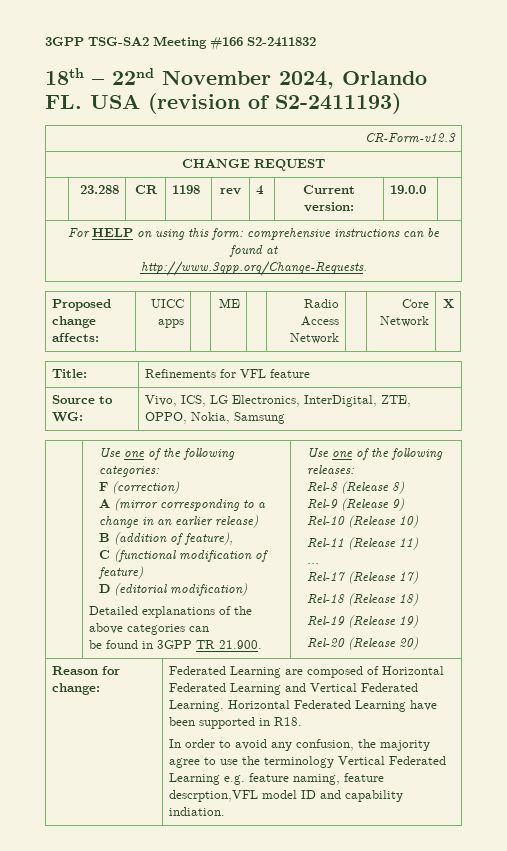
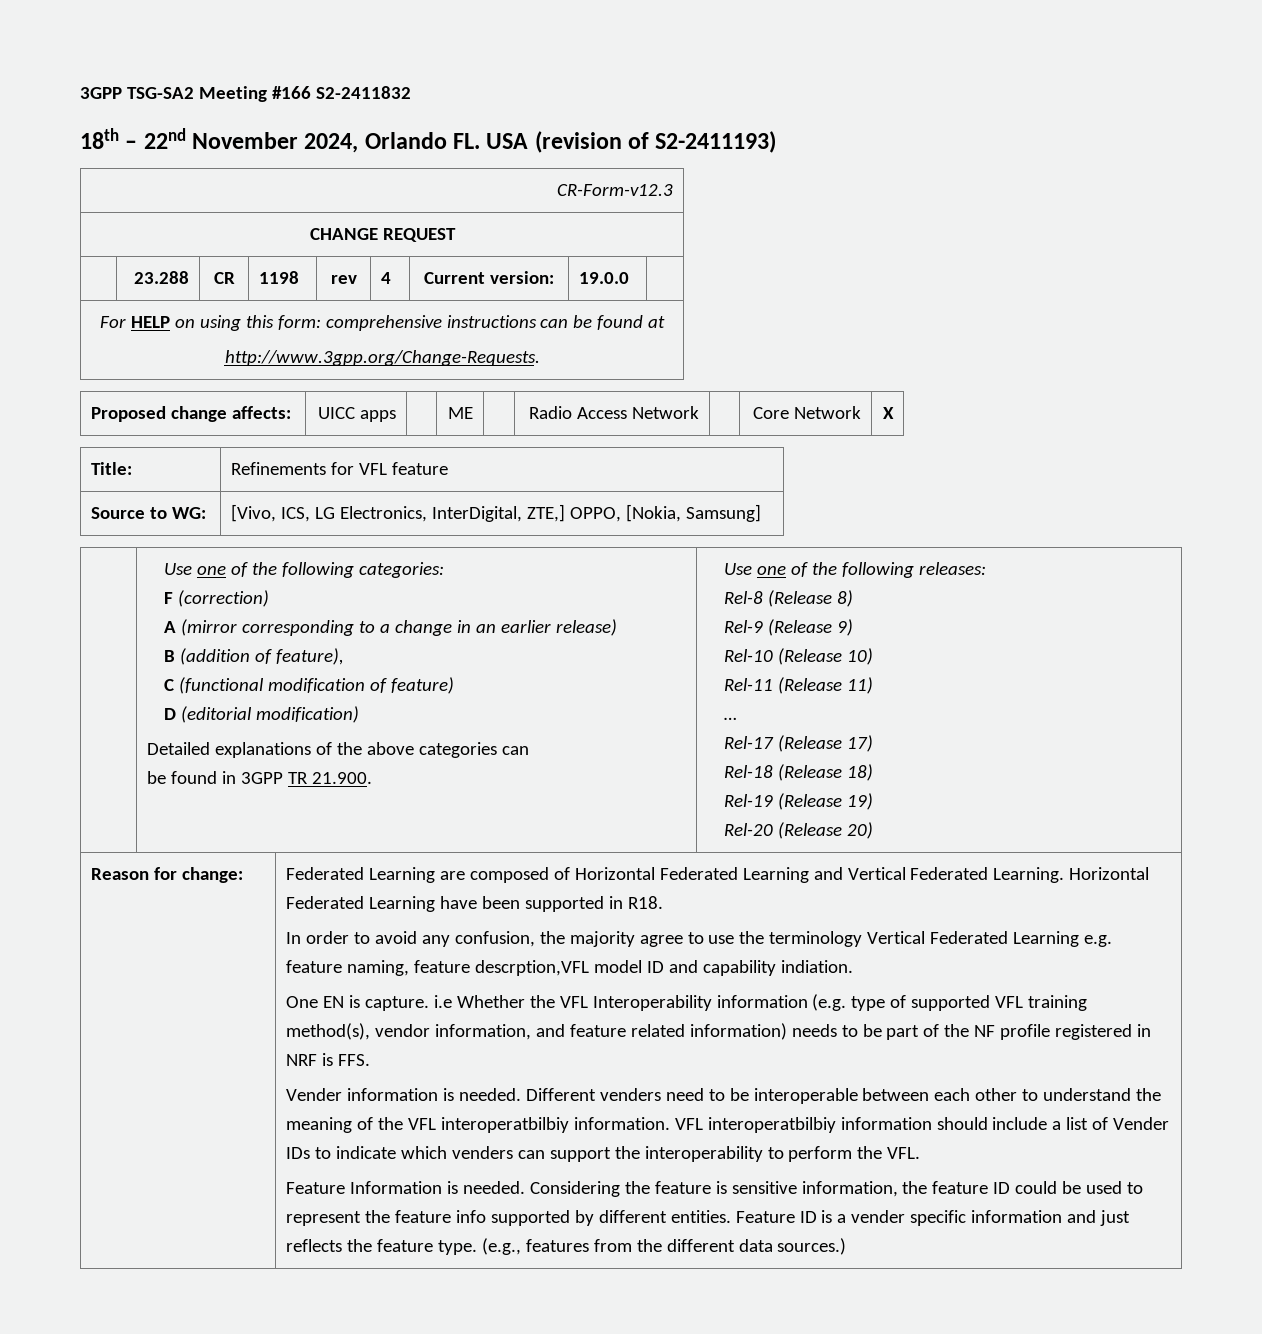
[144,395,177,407] Vivo, -> [230,504,276,522] [Vivo,
[380,395,411,407] [144,412,285,424] ZTE, OPPO, Nokia, Samsung -> [526,504,761,522] ZTE,] OPPO, [Nokia, Samsung]
(225, 811) none -> [285,994,1088,1011] [285,1023,1152,1040] [285,1053,370,1066] [285,1088,1162,1104] [285,1117,1170,1133] [285,1146,921,1162] [285,1181,1144,1197] [285,1210,1131,1226] [285,1238,847,1255] // One EN is capture. i.e Whether the VFL Interoperability information (e.g. type of supported VFL training method(s), vendor information, and feature related information) needs to be part of the NF profile registered in NRF is FFS. // Vender information is needed. Different venders need to be interoperable between each other to understand the meaning of the VFL interoperatbilbiy information. VFL interoperatbilbiy information should include a list of Vender IDs to indicate which venders can support the interoperability to perform the VFL. // Feature Information is needed. Considering the feature is sensitive information, the feature ID could be used to represent the feature info supported by different entities. Feature ID is a vender specific information and just reflects the feature type. (e.g., features from the different data sources.)

